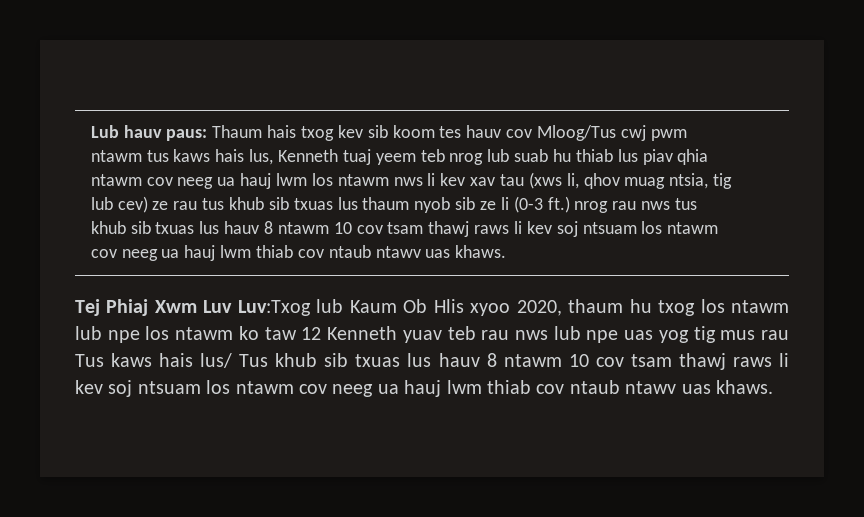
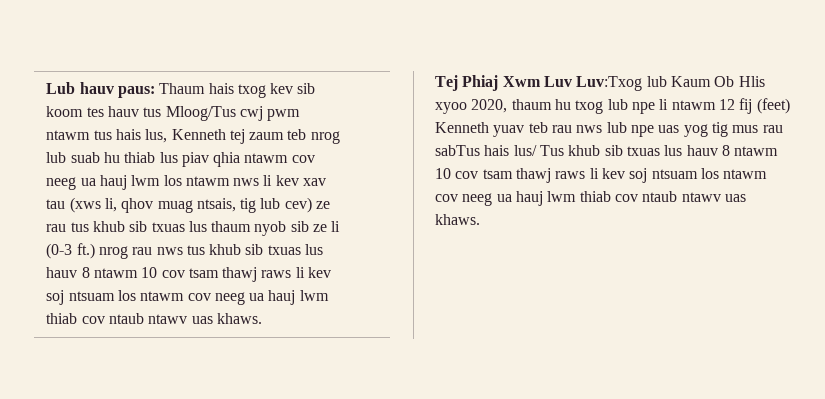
[506,129,533,138] cov -> [143,107,162,117] tus
[173,149,211,162] kaws -> (112, 135) none
[342,149,416,165] tuaj yeem -> [229,129,285,144] tej zaum
[669,173,709,189] ntsia, -> [196,198,236,212] ntsais,
[700,299,789,313] [75,326,322,343] los ntawm lub npe los ntawm ko taw 12 -> [607,98,790,114] lub npe li ntawm 12 fij (feet)
[75,353,153,367] Tus kaws -> [435,145,480,156] sabTus

